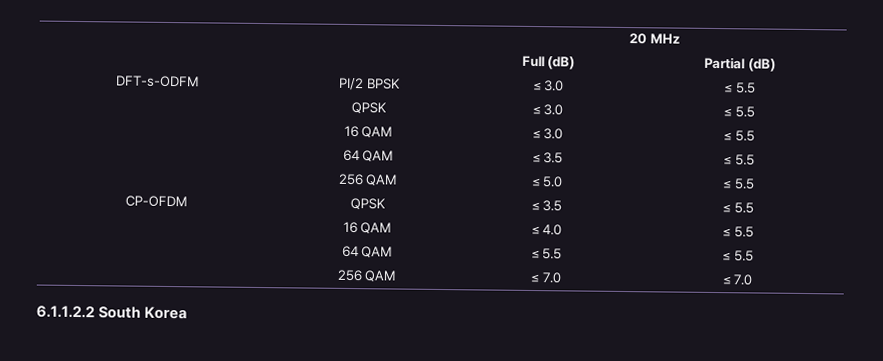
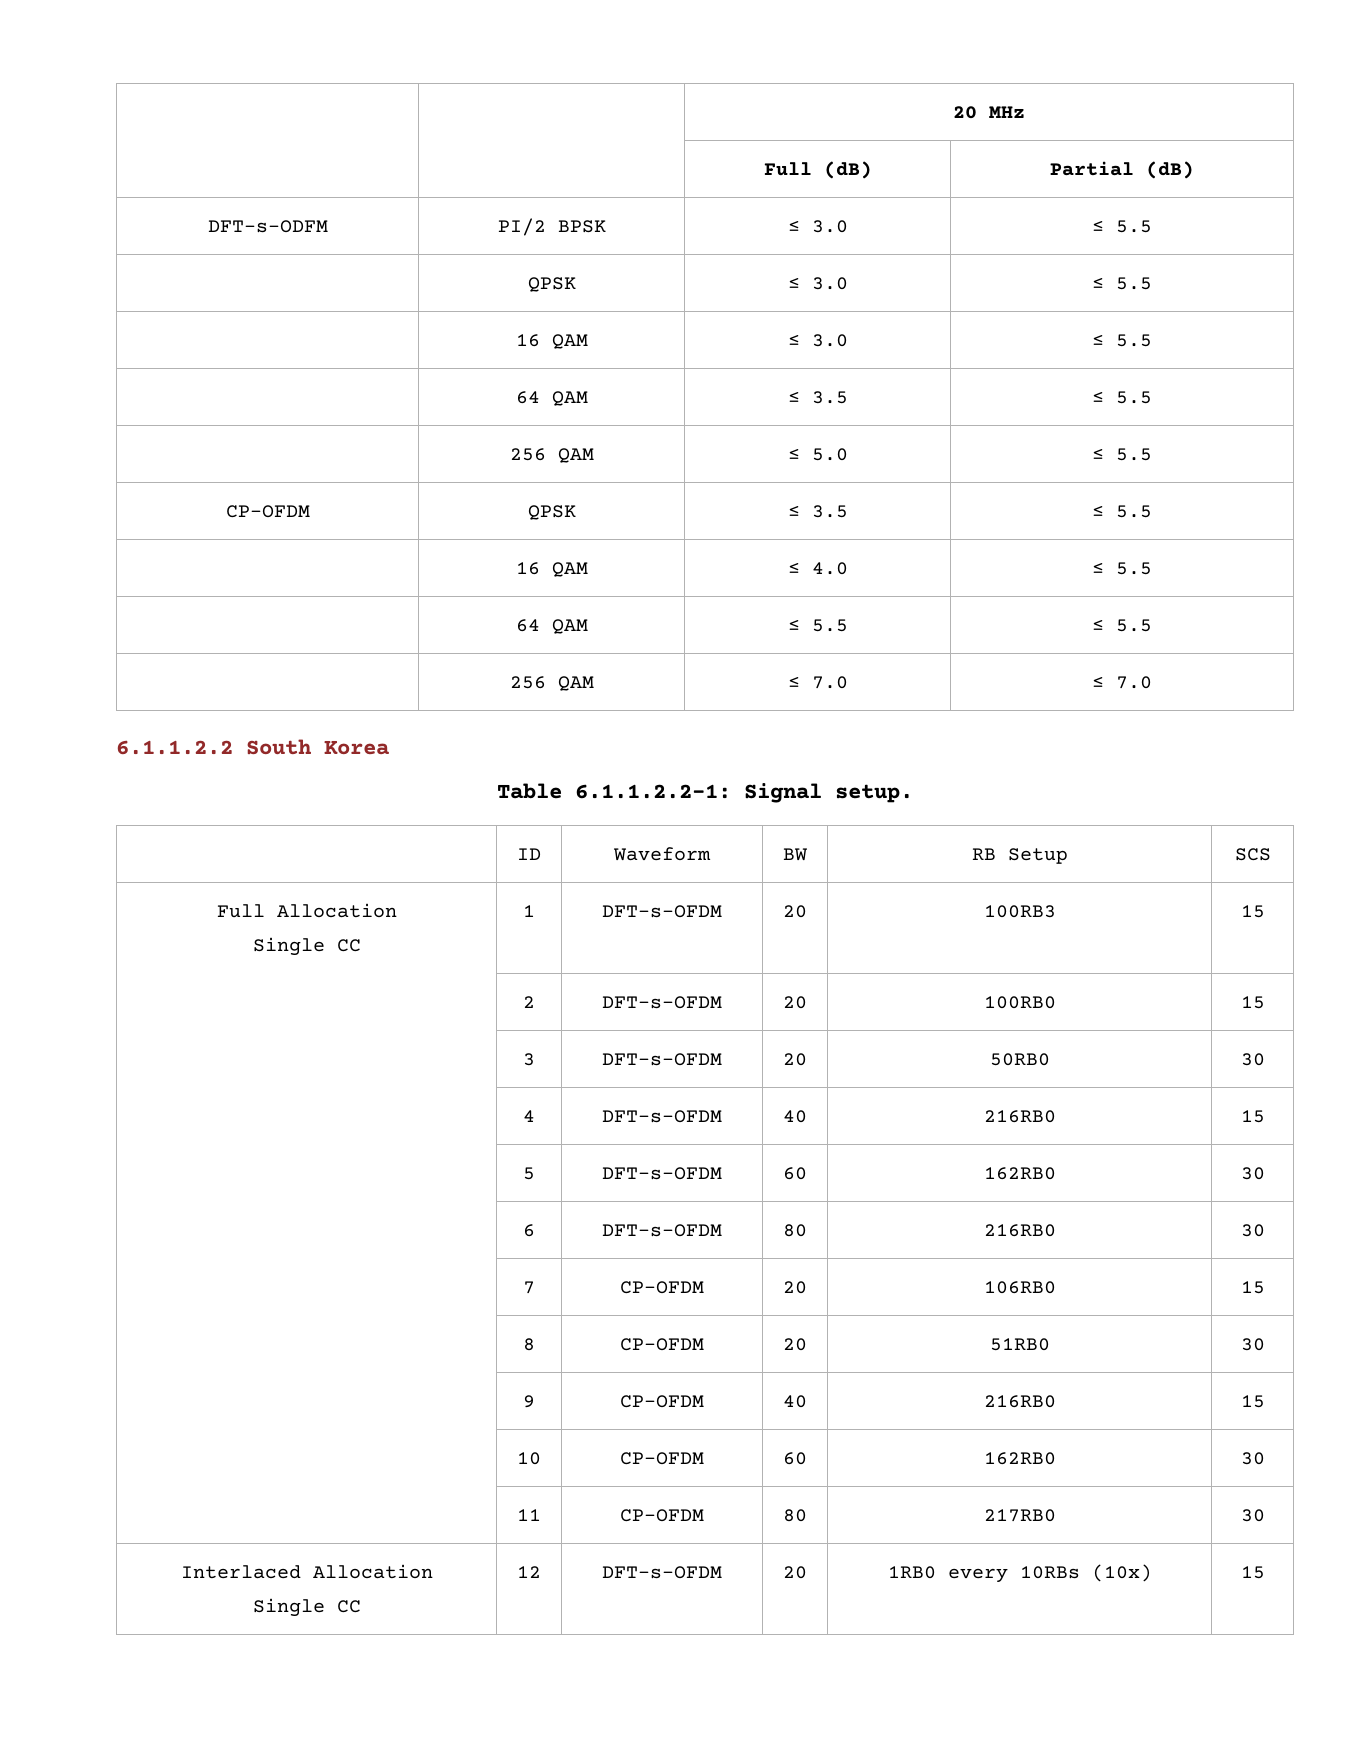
(188, 313) none -> [497,783,913,803] [517,848,541,860] [613,847,711,861] [783,848,808,861] [971,848,1068,864] [1234,848,1271,861] [216,903,397,918] [252,937,361,956] [523,905,535,917] [602,905,722,918] [783,905,807,918] [983,905,1056,918] [1240,905,1265,918] [523,996,535,1008] [602,996,722,1009] [783,996,807,1009] [983,996,1056,1009] [1240,996,1265,1009] [523,1053,535,1066] [602,1053,722,1066] [783,1053,807,1066] [989,1053,1050,1066] [1240,1053,1265,1066] [523,1110,535,1122] [602,1110,722,1123] [783,1110,807,1123] [983,1110,1056,1123] [1240,1110,1265,1123] [523,1167,535,1180] [602,1167,722,1180] [783,1167,807,1180] [983,1167,1056,1180] [1240,1167,1265,1180] [523,1224,535,1237] [602,1224,722,1237] [783,1224,807,1237] [983,1224,1056,1237] [1240,1224,1265,1237] [523,1281,535,1294] [620,1281,704,1294] [783,1281,807,1294] [983,1281,1056,1294] [1240,1281,1265,1294] [523,1338,535,1351] [620,1338,704,1351] [783,1338,807,1351] [989,1338,1050,1351] [1240,1338,1265,1351] [523,1395,535,1408] [620,1395,704,1408] [783,1395,807,1408] [983,1395,1056,1408] [1240,1395,1265,1408] [517,1452,541,1465] [620,1452,704,1465] [783,1452,807,1465] [983,1452,1056,1465] [1240,1452,1265,1465] [517,1509,541,1521] [620,1509,704,1522] [783,1509,807,1522] [983,1509,1056,1522] [1240,1509,1265,1522] [180,1564,433,1579] [252,1598,361,1617] [517,1566,541,1578] [602,1566,722,1579] [783,1566,807,1579] [887,1564,1152,1583] [1240,1566,1265,1579] // Table 6.1.1.2.2-1: Signal setup. // | ID | Waveform | BW | RB Setup | SCS // Full Allocation // Single CC | 1 | DFT-s-OFDM | 20 | 100RB3 | 15 // | 2 | DFT-s-OFDM | 20 | 100RB0 | 15 // | 3 | DFT-s-OFDM | 20 | 50RB0 | 30 // | 4 | DFT-s-OFDM | 40 | 216RB0 | 15 // | 5 | DFT-s-OFDM | 60 | 162RB0 | 30 // | 6 | DFT-s-OFDM | 80 | 216RB0 | 30 // | 7 | CP-OFDM | 20 | 106RB0 | 15 // | 8 | CP-OFDM | 20 | 51RB0 | 30 // | 9 | CP-OFDM | 40 | 216RB0 | 15 // | 10 | CP-OFDM | 60 | 162RB0 | 30 // | 11 | CP-OFDM | 80 | 217RB0 | 30 // Interlaced Allocation // Single CC | 12 | DFT-s-OFDM | 20 | 1RB0 every 10RBs (10x) | 15

